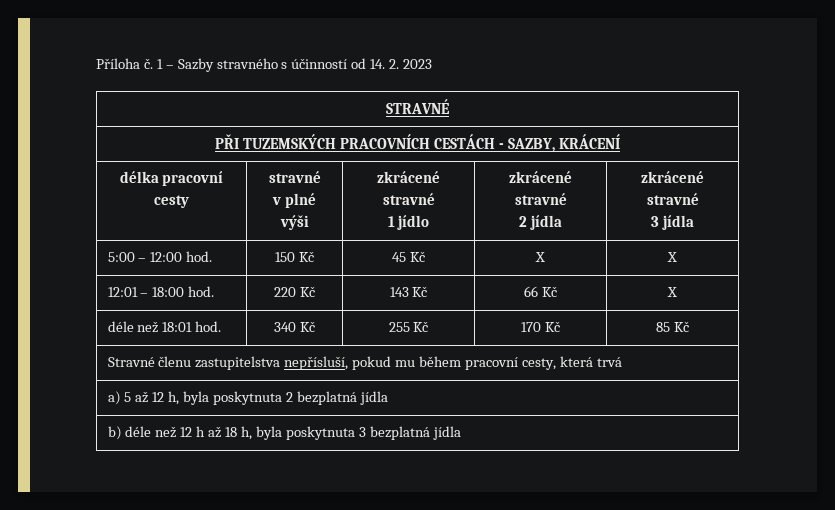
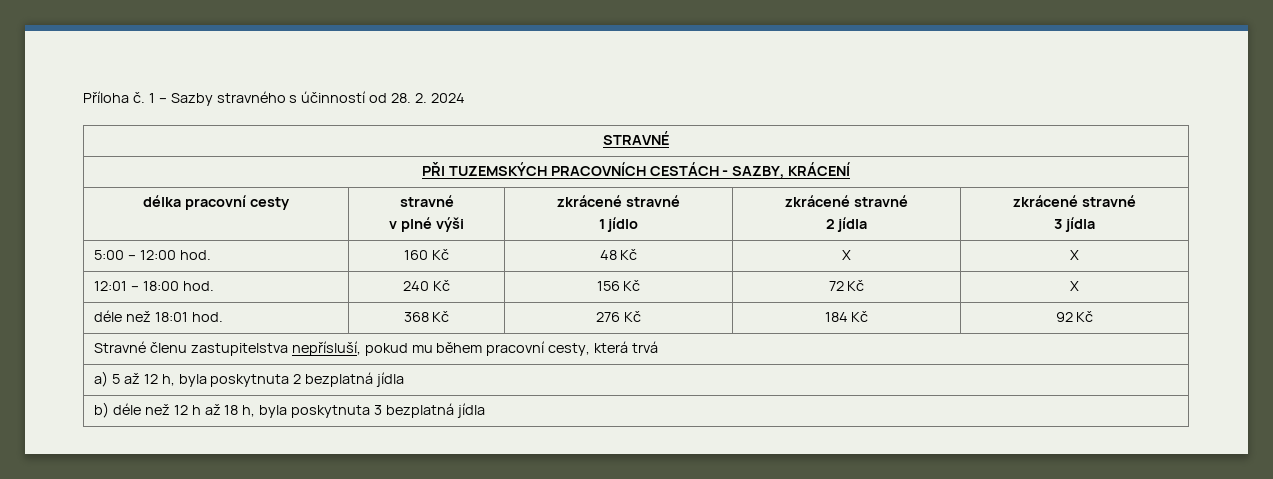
[370,59,433,69] 14. 2. 2023 -> [391,93,466,103] 28. 2. 2024
[275,251,314,262] [392,252,407,262] 150 Kč | 45 -> [404,249,449,260] [599,250,617,260] 160 Kč | 48
[274,286,315,297] [389,286,428,297] [524,286,539,297] 220 Kč | 143 Kč | 66 -> [403,280,450,291] [596,280,641,291] [828,281,844,291] 240 Kč | 156 Kč | 72
[274,321,315,332] [388,321,429,332] [521,321,560,332] [656,322,671,332] 340 Kč | 255 Kč | 170 Kč | 85 -> [403,311,450,322] [596,311,641,322] [824,311,869,322] [1055,312,1073,322] 368 Kč | 276 Kč | 184 Kč | 92

